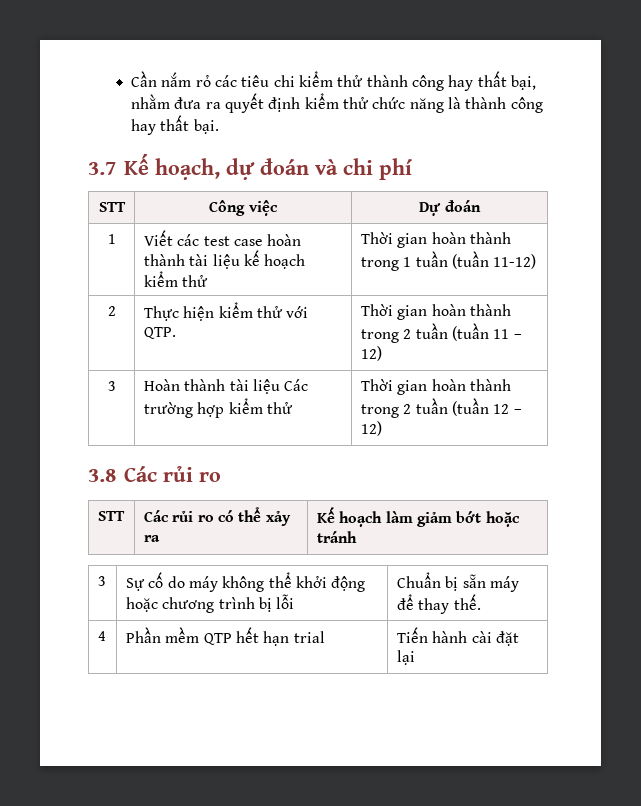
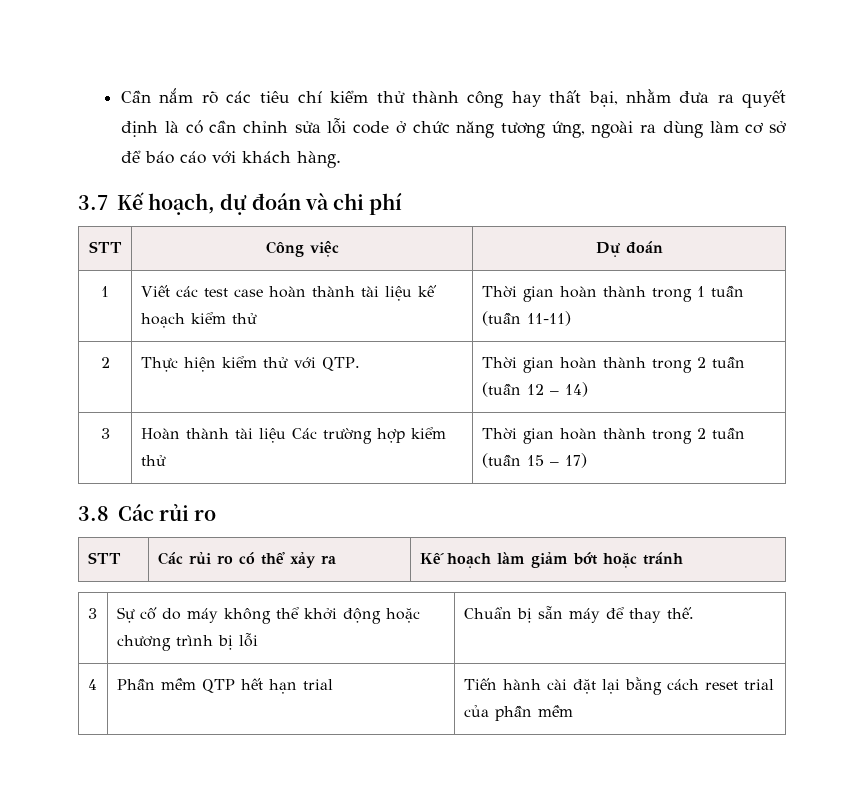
[195,75,211,87] rỏ -> [201,91,218,104] rõ
[273,75,295,87] chi -> [297,91,322,103] chí
[304,93,543,113] [131,115,219,135] kiểm thử chức năng là thành công hay thất bại. -> [164,118,788,138] [121,150,342,168] là có cần chỉnh sửa lỗi code ở chức năng tương ứng, ngoài ra dùng làm cơ sở để báo cáo với khách hàng.
[493,254,537,269] 11-12) -> [526,311,571,326] 11-11)
[493,329,522,339] [360,346,382,361] 11 – 12) -> [526,382,588,397] 12 – 14)
[493,404,522,414] [360,421,382,436] 12 – 12) -> [526,453,587,468] 15 – 17)
(415, 657) none -> [624,677,774,695] [463,705,573,721] bằng cách reset trial của phần mềm

